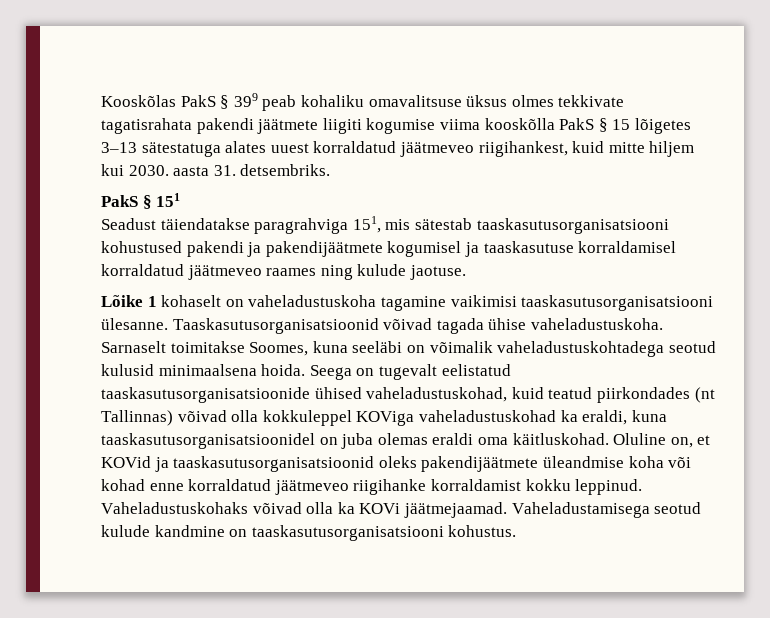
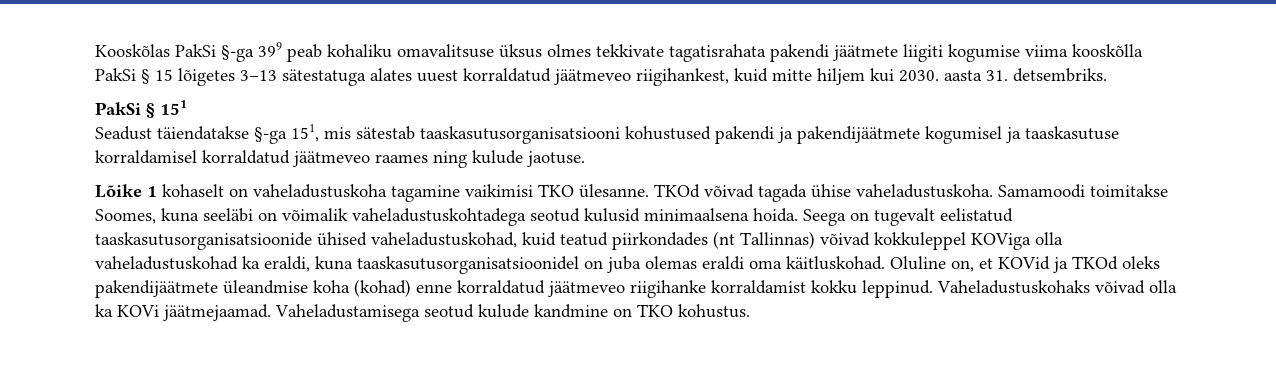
[180,95,230,109] PakS § -> [175,44,254,62] PakSi §-ga
[559,118,595,130] PakS -> [95,68,136,81] PakSi
[101,195,138,207] PakS -> [95,102,141,115] PakSi
[254,218,349,234] paragrahviga -> [254,127,287,144] §-ga
[521,295,714,311] [101,318,379,334] taaskasutusorganisatsiooni ülesanne. Taaskasutusorganisatsioonid -> [538,184,700,198] TKO ülesanne. TKOd
[101,341,166,353] Sarnaselt -> [998,184,1085,198] Samamoodi
[231,410,259,422] olla -> (870, 239) none
(415, 418) none -> [1035,232,1063,245] olla
[173,456,375,472] taaskasutusorganisatsioonid -> [1072,256,1118,270] TKOd
[668,457,692,468] [101,479,145,491] või kohad -> [354,279,411,297] (kohad)
[251,525,444,541] taaskasutusorganisatsiooni -> [637,304,673,317] TKO

